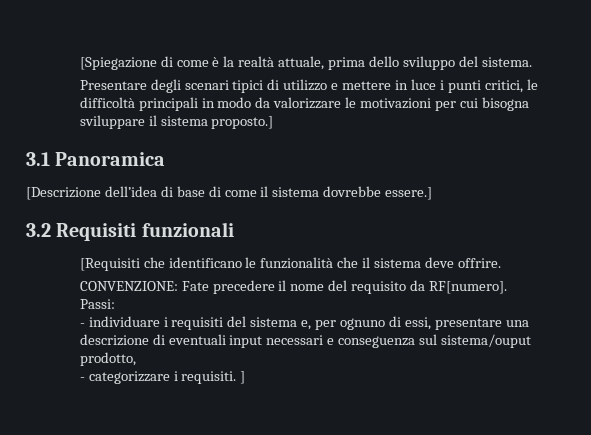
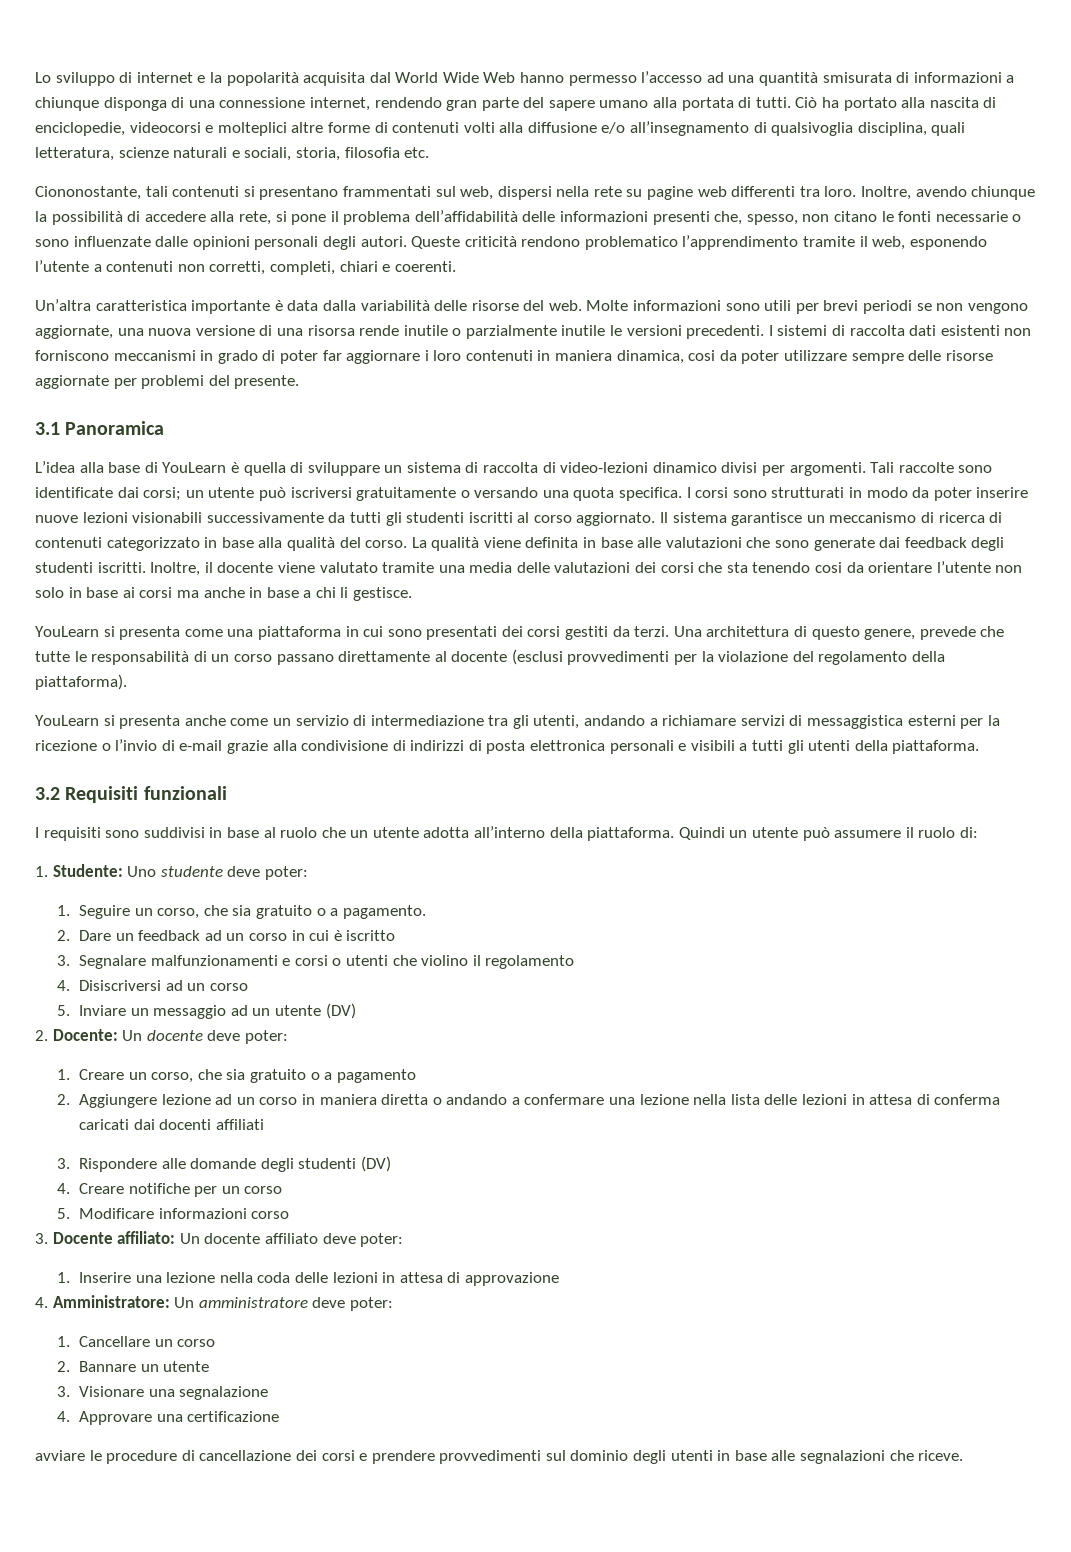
[79,56,532,70] [79,79,538,93] [79,97,529,111] [79,115,274,129] [26,152,166,166] [26,186,433,200] [26,222,234,241] [79,257,501,271] [79,280,507,294] [79,299,115,309] [79,316,529,330] [79,334,531,348] [79,352,136,366] [79,371,246,384] [Spiegazione di come è la realtà attuale, prima dello sviluppo del sistema. // Presentare degli scenari tipici di utilizzo e mettere in luce i punti critici, le difficoltà principali in modo da valorizzare le motivazioni per cui bisogna sviluppare il sistema proposto.] // 3.1 Panoramica // [Descrizione dell’idea di base di come il sistema dovrebbe essere.] // 3.2 Requisiti funzionali // [Requisiti che identificano le funzionalità che il sistema deve offrire. // CONVENZIONE: Fate precedere il nome del requisito da RF[numero]. // Passi: // - individuare i requisiti del sistema e, per ognuno di essi, presentare una descrizione di eventuali input necessari e conseguenza sul sistema/ouput prodotto, // - categorizzare i requisiti. ] -> [35,71,1015,86] [35,97,997,111] [35,121,966,136] [35,147,430,161] [35,186,1036,200] [35,210,1022,225] [35,235,987,250] [35,260,456,275] [35,299,1028,314] [35,325,1032,339] [35,350,993,364] [35,375,300,389] [35,421,165,435] [35,461,993,476] [35,487,1029,501] [35,512,1003,526] [35,537,1005,551] [35,561,1023,576] [35,587,413,601] [35,626,1005,640] [35,649,946,665] [35,674,127,690] [35,715,1000,729] [35,739,980,754] [35,786,227,803] [35,826,978,841] [35,864,308,880] [56,905,426,919] [56,930,396,941] [56,955,575,969] [56,980,248,991] [56,1003,356,1019] [35,1029,288,1044] [56,1069,416,1083] [56,1094,1001,1108] [78,1119,264,1130] [56,1156,391,1172] [56,1183,283,1197] [56,1208,290,1219] [35,1231,404,1247] [56,1272,559,1286] [35,1295,393,1311] [56,1336,216,1347] [56,1361,210,1372] [56,1386,269,1400] [56,1411,280,1425] [35,1450,964,1464] Lo sviluppo di internet e la popolarità acquisita dal World Wide Web hanno permesso l’accesso ad una quantità smisurata di informazioni a chiunque disponga di una connessione internet, rendendo gran parte del sapere umano alla portata di tutti. Ciò ha portato alla nascita di enciclopedie, videocorsi e molteplici altre forme di contenuti volti alla diffusione e/o all’insegnamento di qualsivoglia disciplina, quali letteratura, scienze naturali e sociali, storia, filosofia etc. // Ciononostante, tali contenuti si presentano frammentati sul web, dispersi nella rete su pagine web differenti tra loro. Inoltre, avendo chiunque la possibilità di accedere alla rete, si pone il problema dell’affidabilità delle informazioni presenti che, spesso, non citano le fonti necessarie o sono influenzate dalle opinioni personali degli autori. Queste criticità rendono problematico l’apprendimento tramite il web, esponendo l’utente a contenuti non corretti, completi, chiari e coerenti. // Un’altra caratteristica importante è data dalla variabilità delle risorse del web. Molte informazioni sono utili per brevi periodi se non vengono aggiornate, una nuova versione di una risorsa rende inutile o parzialmente inutile le versioni precedenti. I sistemi di raccolta dati esistenti non forniscono meccanismi in grado di poter far aggiornare i loro contenuti in maniera dinamica, cosi da poter utilizzare sempre delle risorse aggiornate per problemi del presente. // 3.1 Panoramica // L’idea alla base di YouLearn è quella di sviluppare un sistema di raccolta di video-lezioni dinamico divisi per argomenti. Tali raccolte sono identificate dai corsi; un utente può iscriversi gratuitamente o versando una quota specifica. I corsi sono strutturati in modo da poter inserire nuove lezioni visionabili successivamente da tutti gli studenti iscritti al corso aggiornato. Il sistema garantisce un meccanismo di ricerca di contenuti categorizzato in base alla qualità del corso. La qualità viene definita in base alle valutazioni che sono generate dai feedback degli studenti iscritti. Inoltre, il docente viene valutato tramite una media delle valutazioni dei corsi che sta tenendo cosi da orientare l’utente non solo in base ai corsi ma anche in base a chi li gestisce. // YouLearn si presenta come una piattaforma in cui sono presentati dei corsi gestiti da terzi. Una architettura di questo genere, prevede che tutte le responsabilità di un corso passano direttamente al docente (esclusi provvedimenti per la violazione del regolamento della piattaforma). // YouLearn si presenta anche come un servizio di intermediazione tra gli utenti, andando a richiamare servizi di messaggistica esterni per la ricezione o l’invio di e-mail grazie alla condivisione di indirizzi di posta elettronica personali e visibili a tutti gli utenti della piattaforma. // 3.2 Requisiti funzionali // I requisiti sono suddivisi in base al ruolo che un utente adotta all’interno della piattaforma. Quindi un utente può assumere il ruolo di: // 1. Studente: Uno studente deve poter: // 1. Seguire un corso, che sia gratuito o a pagamento. // 2. Dare un feedback ad un corso in cui è iscritto // 3. Segnalare malfunzionamenti e corsi o utenti che violino il regolamento // 4. Disiscriversi ad un corso // 5. Inviare un messaggio ad un utente (DV) // 2. Docente: Un docente deve poter: // 1. Creare un corso, che sia gratuito o a pagamento // 2. Aggiungere lezione ad un corso in maniera diretta o andando a confermare una lezione nella lista delle lezioni in attesa di conferma caricati dai docenti affiliati // 3. Rispondere alle domande degli studenti (DV) // 4. Creare notifiche per un corso // 5. Modificare informazioni corso // 3. Docente affiliato: Un docente affiliato deve poter: // 1. Inserire una lezione nella coda delle lezioni in attesa di approvazione // 4. Amministratore: Un amministratore deve poter: // 1. Cancellare un corso // 2. Bannare un utente // 3. Visionare una segnalazione // 4. Approvare una certificazione // avviare le procedure di cancellazione dei corsi e prendere provvedimenti sul dominio degli utenti in base alle segnalazioni che riceve.

